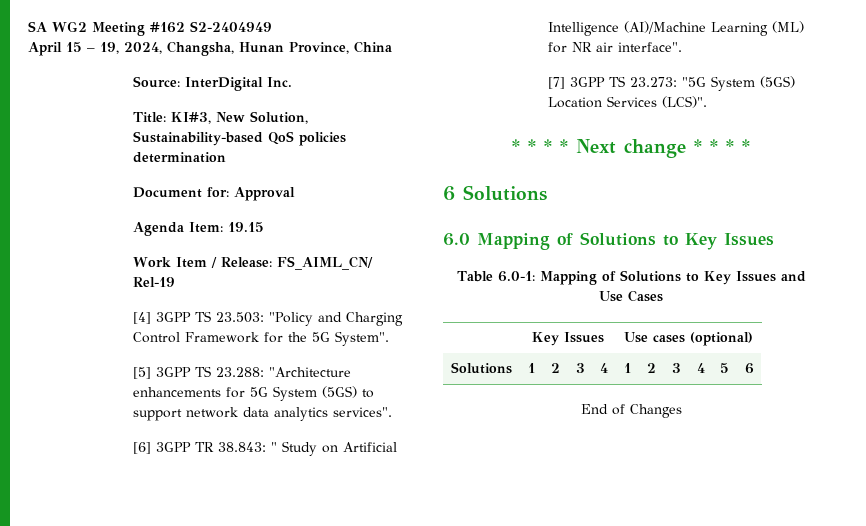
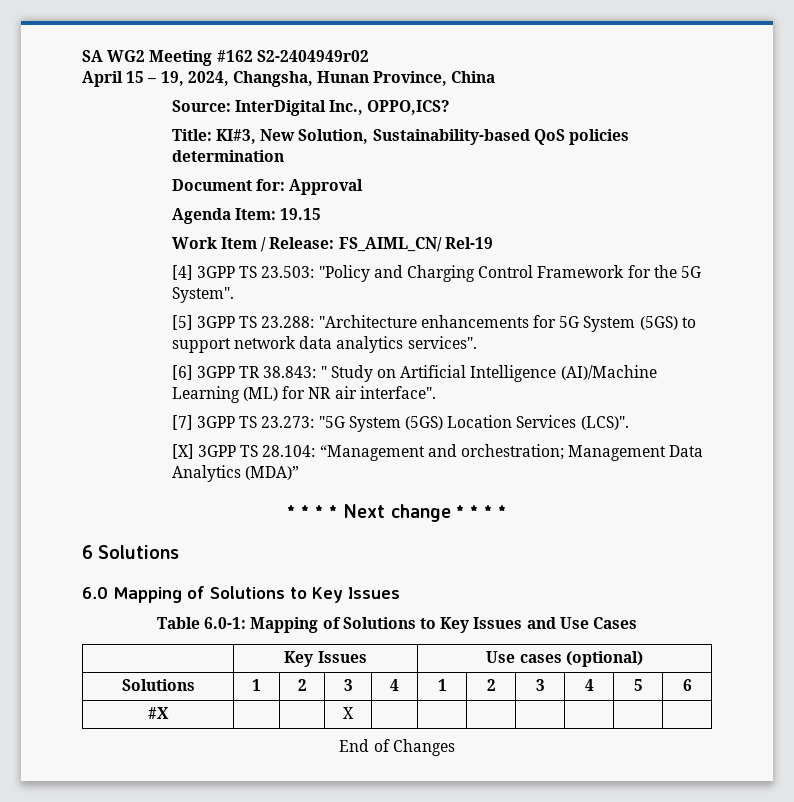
[190,21,272,32] S2-2404949 -> [256,50,369,62] S2-2404949r02
[267,77,293,87] Inc. -> [329,100,451,115] Inc., OPPO,ICS?
(708, 102) none -> [171,444,704,461] [171,465,300,482] // [X] 3GPP TS 28.104: “Management and orchestration; Management Data Analytics (MDA)”
(754, 368) none -> [148,707,169,719] [343,707,354,719] // #X | | | X | | | | | | |

